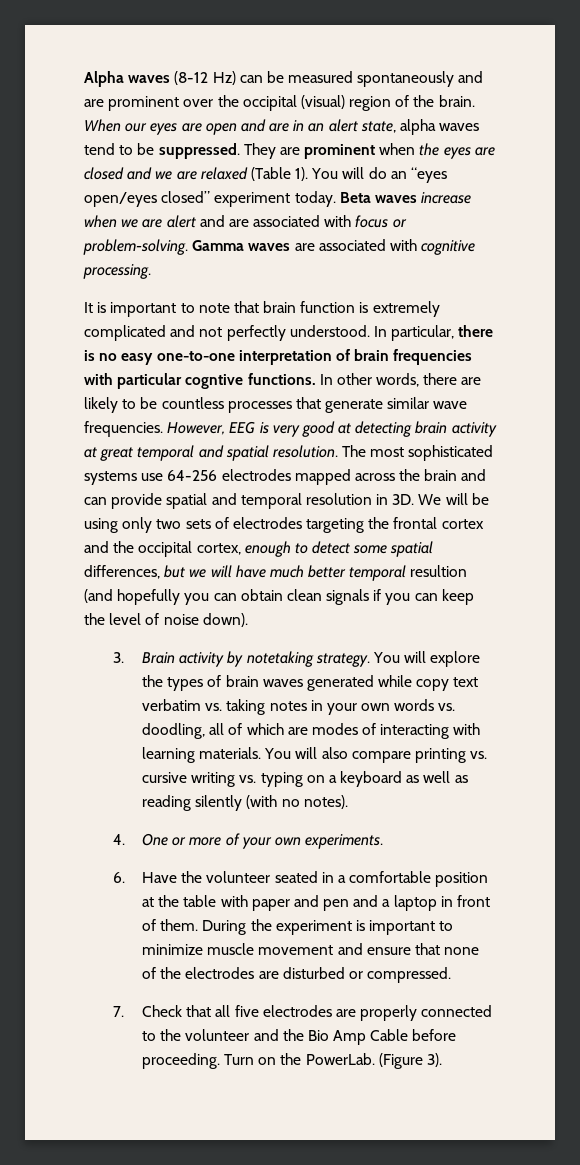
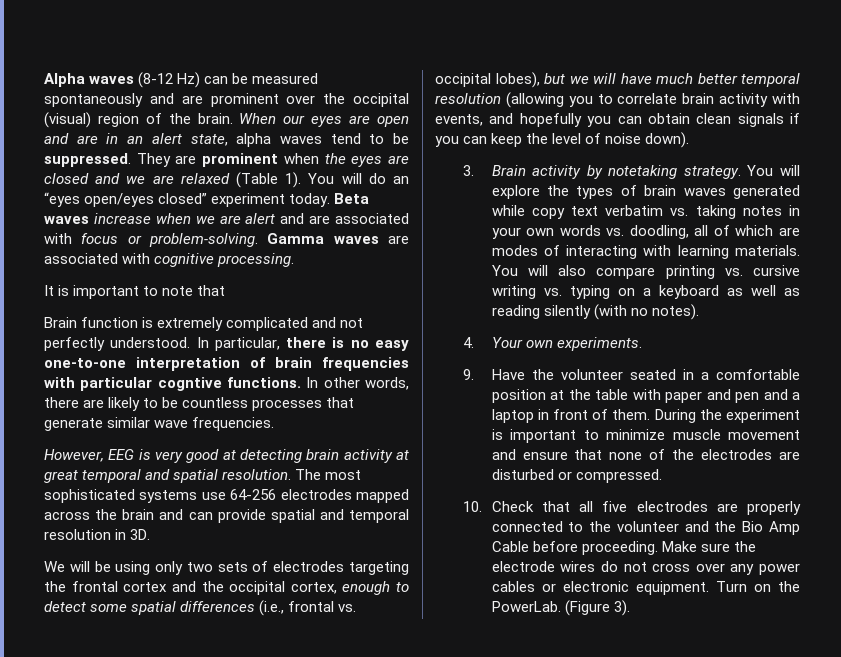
[263,301,297,313] brain -> [44,317,77,328] // Brain
(163, 429) none -> (275, 424) //
(415, 499) none -> (151, 534) //
[84,565,160,579] differences, -> [180,600,357,616] [435,72,540,88] differences (i.e., frontal vs. occipital lobes),
[410,565,468,577] [84,589,113,603] resultion (and -> [435,92,801,108] [435,113,514,126] resolution (allowing you to correlate brain activity with events, and
[141,833,272,849] One or more of your -> [491,337,523,348] Your
[112,872,125,883] 6. -> [463,369,475,380] 9.
[112,1006,124,1017] 7. -> [463,501,483,512] 10.
(220, 1061) none -> [661,541,756,552] [491,561,800,575] [491,581,709,595] Make sure the electrode wires do not cross over any power cables or electronic equipment.

